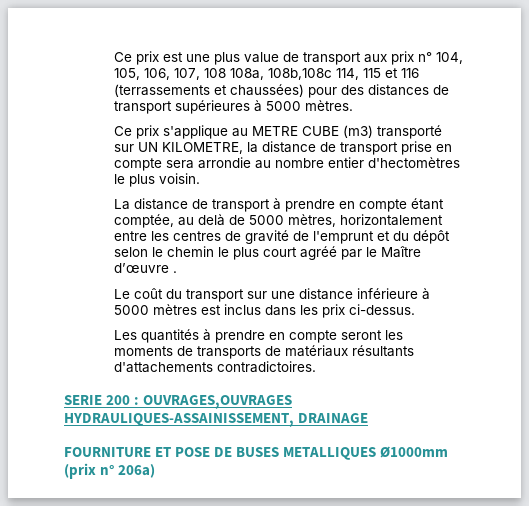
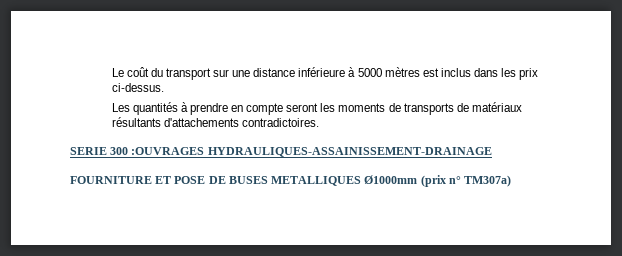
[114,51,464,65] [114,68,420,80] [114,84,450,98] [114,100,354,114] [114,125,443,139] [114,141,453,155] [114,157,461,171] [114,173,201,187] [114,198,445,212] [114,214,444,228] [114,230,451,244] [114,246,422,260] [114,263,178,273] Ce prix est une plus value de transport aux prix n° 104, 105, 106, 107, 108 108a, 108b,108c 114, 115 et 116 (terrassements et chaussées) pour des distances de transport supérieures à 5000 mètres. // Ce prix s'applique au METRE CUBE (m3) transporté sur UN KILOMETRE, la distance de transport prise en compte sera arrondie au nombre entier d'hectomètres le plus voisin. // La distance de transport à prendre en compte étant comptée, au delà de 5000 mètres, horizontalement entre les centres de gravité de l'emprunt et du dépôt selon le chemin le plus court agréé par le Maître d’œuvre . // -> (111, 72) none
[106,395,293,409] [64,413,369,427] 200 : OUVRAGES,OUVRAGES HYDRAULIQUES-ASSAINISSEMENT, DRAINAGE -> [110,147,492,157] 300 :OUVRAGES HYDRAULIQUES-ASSAINISSEMENT-DRAINAGE
[118,464,156,478] 206a) -> [464,175,512,187] TM307a)

